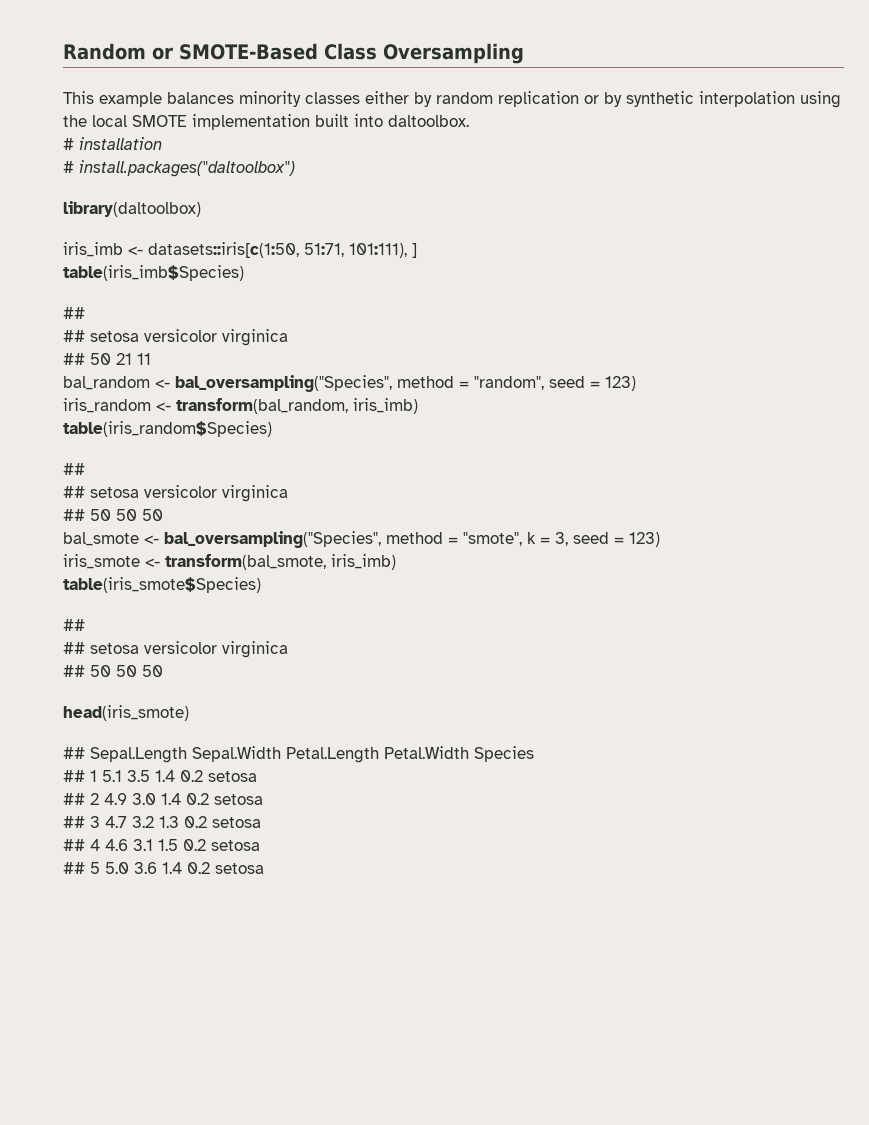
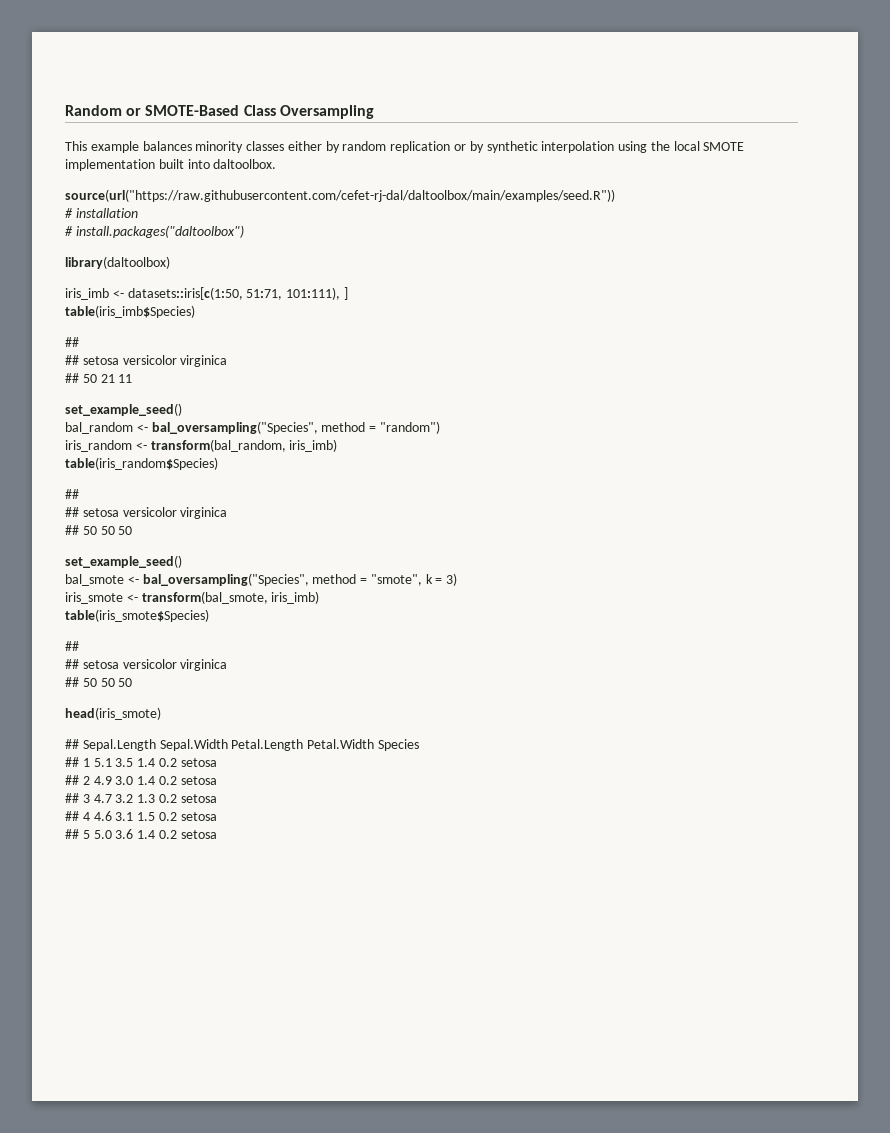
(469, 121) none -> [65,189,615,202] // source(url("https://raw.githubusercontent.com/cefet-rj-dal/daltoolbox/main/examples/seed.R"))
(151, 359) none -> [65,403,182,416] // set_example_seed()
[474,376,636,391] "random", seed = 123) -> [379,421,440,434] "random")
(163, 515) none -> [65,555,182,568] // set_example_seed()
[555,532,660,547] 3, seed = 123) -> [446,573,458,586] 3)

